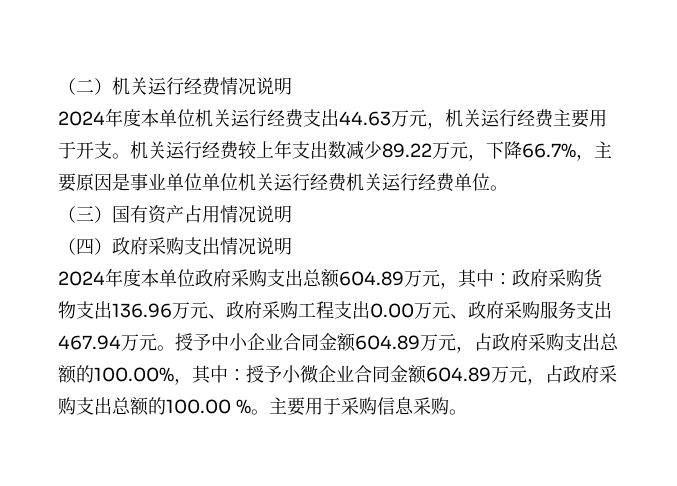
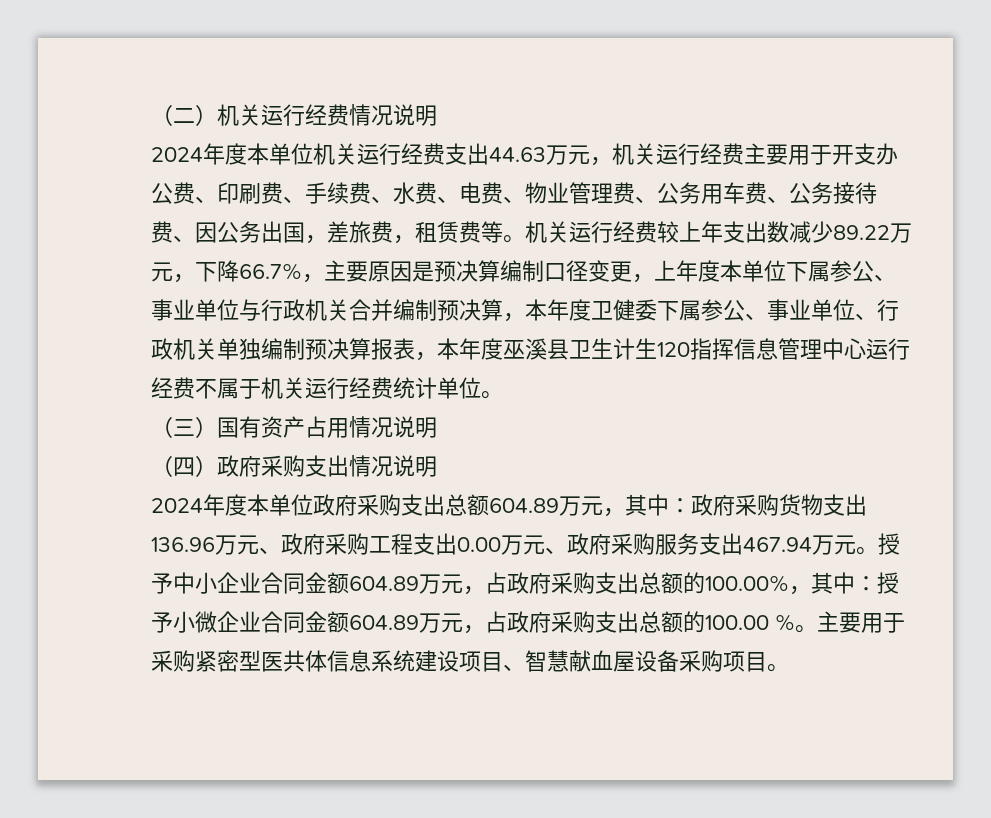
(112, 150) none -> [876,143,898,165] [151,182,877,204] [151,221,503,244] 办公费、印刷费、手续费、水费、电费、物业管理费、公务用车费、公务接待费、因公务出国，差旅费，租赁费等
[130,173,455,192] 事业单位单位机关运行经费机关运行经费 -> [434,260,896,283] [151,299,899,322] [151,338,910,361] [151,377,437,399] 预决算编制口径变更，上年度本单位下属参公、事业单位与行政机关合并编制预决算，本年度卫健委下属参公、事业单位、行政机关单独编制预决算报表，本年度巫溪县卫生计生120指挥信息管理中心运行经费不属于机关运行经费统计
[376,397,449,415] 信息采购 -> [195,650,767,672] 紧密型医共体信息系统建设项目、智慧献血屋设备采购项目

